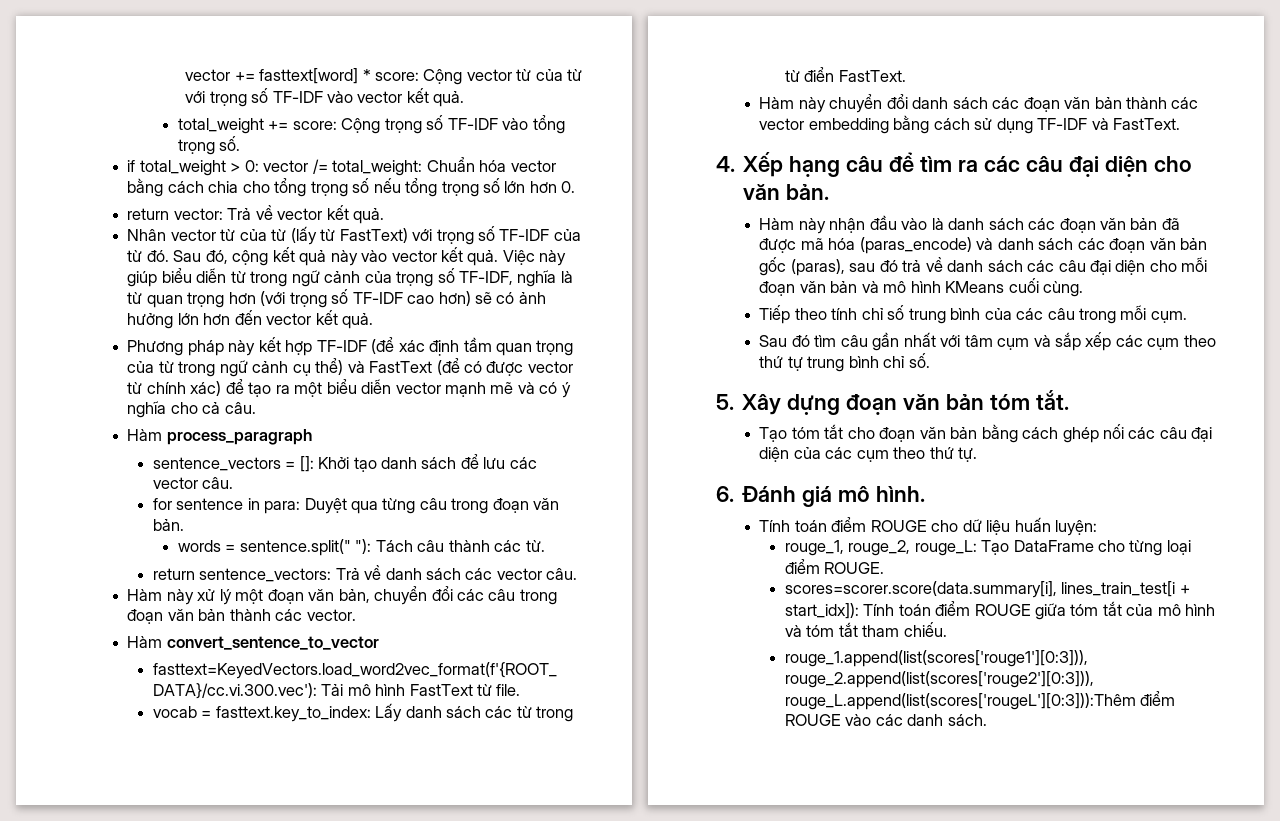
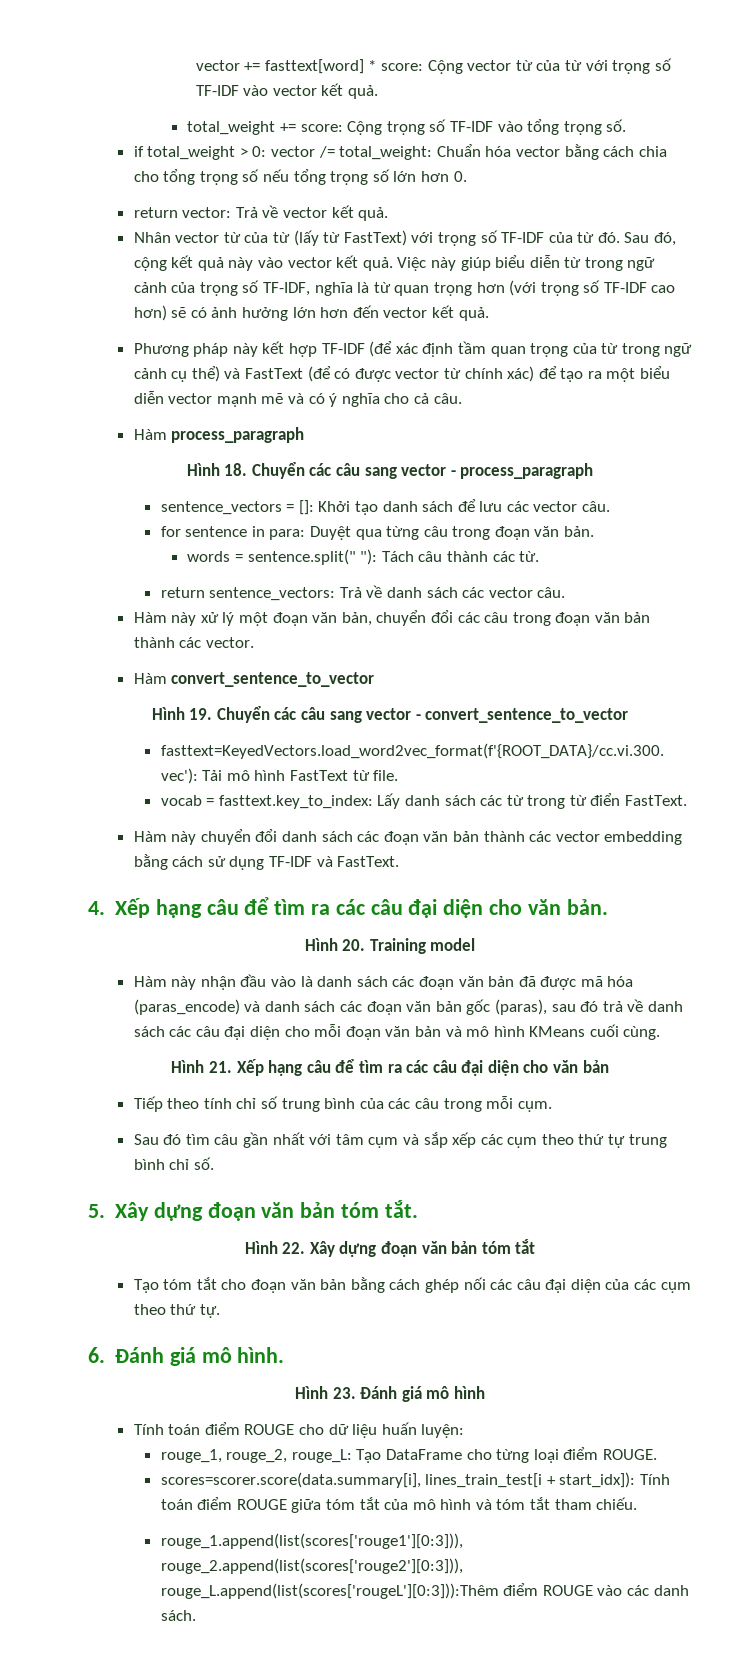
(312, 437) none -> [186,462,594,479] // Hình 18. Chuyển các câu sang vector - process_paragraph
(379, 643) none -> [151,706,629,723] // Hình 19. Chuyển các câu sang vector - convert_sentence_to_vector
(830, 192) none -> [304,938,476,954] // Hình 20. Training model
(1084, 289) none -> [171,1059,609,1076] // Hình 21. Xếp hạng câu để tìm ra các câu đại diện cho văn bản
(1069, 400) none -> [244,1239,536,1257] // Hình 22. Xây dựng đoạn văn bản tóm tắt
(926, 494) none -> [295,1386,485,1402] // Hình 23. Đánh giá mô hình

